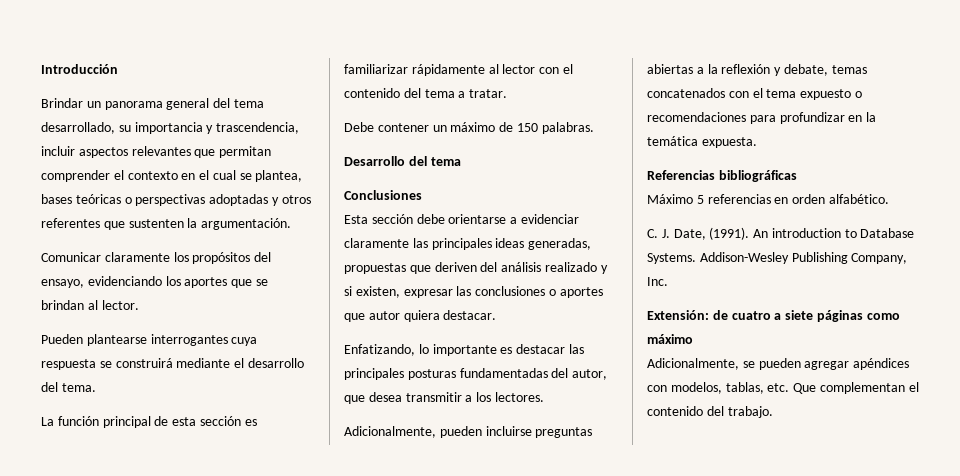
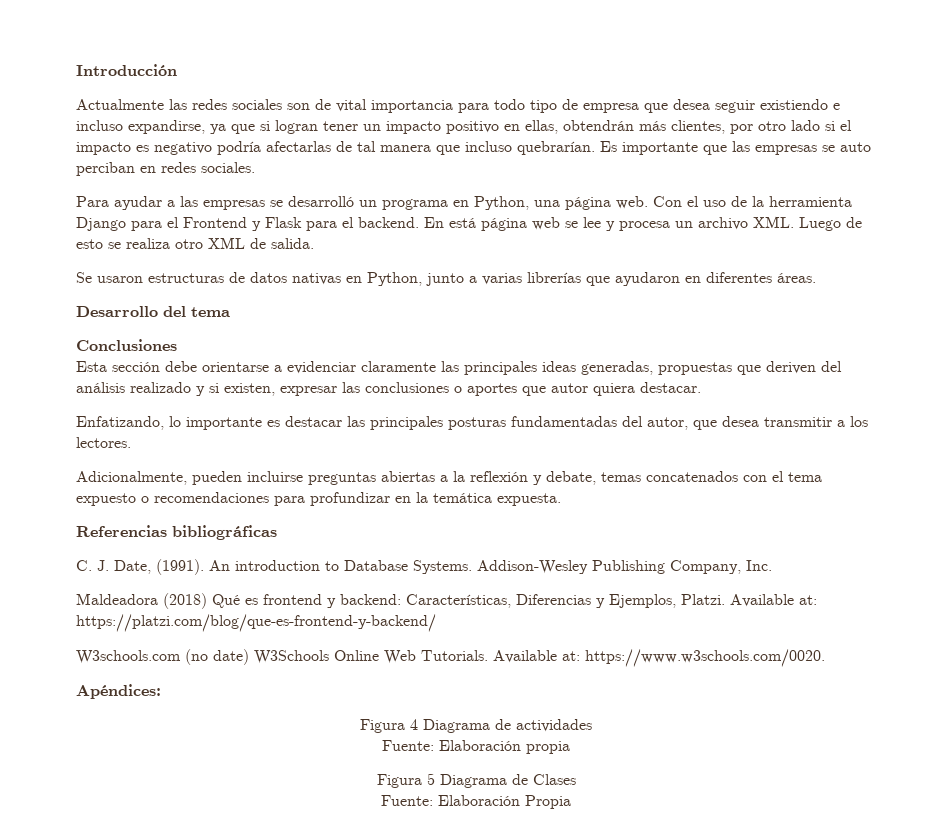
[41,98,264,110] [41,122,300,134] [41,146,272,158] [41,170,303,182] [41,194,311,206] [41,218,292,230] [41,252,272,264] [41,276,268,288] [41,300,139,310] [41,334,258,346] [41,358,304,370] [41,382,96,392] [41,416,257,428] [344,64,573,76] [344,88,508,98] [344,122,594,134] Brindar un panorama general del tema desarrollado, su importancia y trascendencia, incluir aspectos relevantes que permitan comprender el contexto en el cual se plantea, bases teóricas o perspectivas adoptadas y otros referentes que sustenten la argumentación. // Comunicar claramente los propósitos del ensayo, evidenciando los aportes que se brindan al lector. // Pueden plantearse interrogantes cuya respuesta se construirá mediante el desarrollo del tema. // La función principal de esta sección es familiarizar rápidamente al lector con el contenido del tema a tratar. // Debe contener un máximo de 150 palabras. -> [76,99,840,113] [76,120,852,134] [76,141,871,155] [76,162,255,176] [76,196,852,210] [76,216,862,231] [76,237,314,249] [76,272,816,286] Actualmente las redes sociales son de vital importancia para todo tipo de empresa que desea seguir existiendo e incluso expandirse, ya que si logran tener un impacto positivo en ellas, obtendrán más clientes, por otro lado si el impacto es negativo podría afectarlas de tal manera que incluso quebrarían. Es importante que las empresas se auto perciban en redes sociales. // Para ayudar a las empresas se desarrolló un programa en Python, una página web. Con el uso de la herramienta Django para el Frontend y Flask para el backend. En está página web se lee y procesa un archivo XML. Luego de esto se realiza otro XML de salida. // Se usaron estructuras de datos nativas en Python, junto a varias librerías que ayudaron en diferentes áreas.
[647,194,889,204] // Máximo 5 referencias en orden alfabético. -> (277, 532) none
[647,310,900,322] [647,334,693,344] [647,358,910,370] [647,382,919,394] [647,406,773,418] Extensión: de cuatro a siete páginas como máximo // Adicionalmente, se pueden agregar apéndices con modelos, tablas, etc. Que complementan el contenido del trabajo. -> [76,593,817,609] [76,614,436,632] [76,649,825,667] [76,684,161,699] [360,719,592,733] [382,740,570,754] [376,773,576,788] [381,795,571,809] Maldeadora (2018) Qué es frontend y backend: Características, Diferencias y Ejemplos, Platzi. Available at: https://platzi.com/blog/que-es-frontend-y-backend/ // W3schools.com (no date) W3Schools Online Web Tutorials. Available at: https://www.w3schools.com/0020. // Apéndices: // Figura 4 Diagrama de actividades // Fuente: Elaboración propia // Figura 5 Diagrama de Clases // Fuente: Elaboración Propia

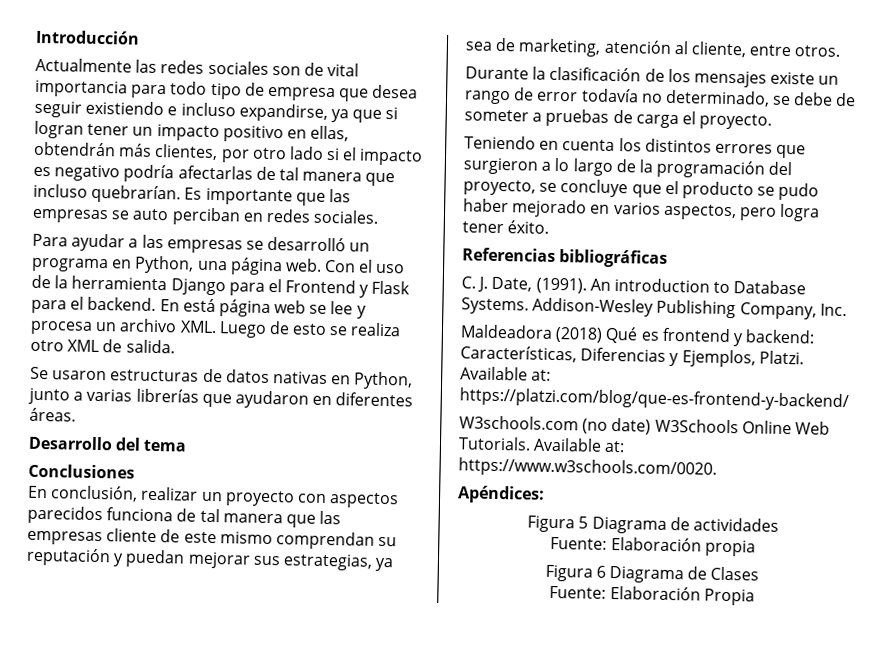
[76,361,842,375] [76,382,701,396] [76,416,868,430] [76,437,131,448] [76,471,822,485] [76,492,561,506] Esta sección debe orientarse a evidenciar claramente las principales ideas generadas, propuestas que deriven del análisis realizado y si existen, expresar las conclusiones o aportes que autor quiera destacar. // Enfatizando, lo importante es destacar las principales posturas fundamentadas del autor, que desea transmitir a los lectores. // Adicionalmente, pueden incluirse preguntas abiertas a la reflexión y debate, temas concatenados con el tema expuesto o recomendaciones para profundizar en la temática expuesta. -> [27,485,400,509] [27,505,342,528] [27,528,398,550] [26,547,394,572] [465,37,842,58] [465,66,840,88] [464,87,857,107] [464,108,773,130] [464,135,807,159] [463,157,793,179] [463,179,820,201] [463,198,821,222] [462,220,550,234] En conclusión, realizar un proyecto con aspectos parecidos funciona de tal manera que las empresas cliente de este mismo comprendan su reputación y puedan mejorar sus estrategias, ya sea de marketing, atención al cliente, entre otros. // Durante la clasificación de los mensajes existe un rango de error todavía no determinado, se debe de someter a pruebas de carga el proyecto. // Teniendo en cuenta los distintos errores que surgieron a lo largo de la programación del proyecto, se concluye que el producto se pudo haber mejorado en varios aspectos, pero logra tener éxito.
[410,719,418,730] 4 -> [578,516,589,529] 5
[426,773,435,785] 5 -> [595,565,606,578] 6

